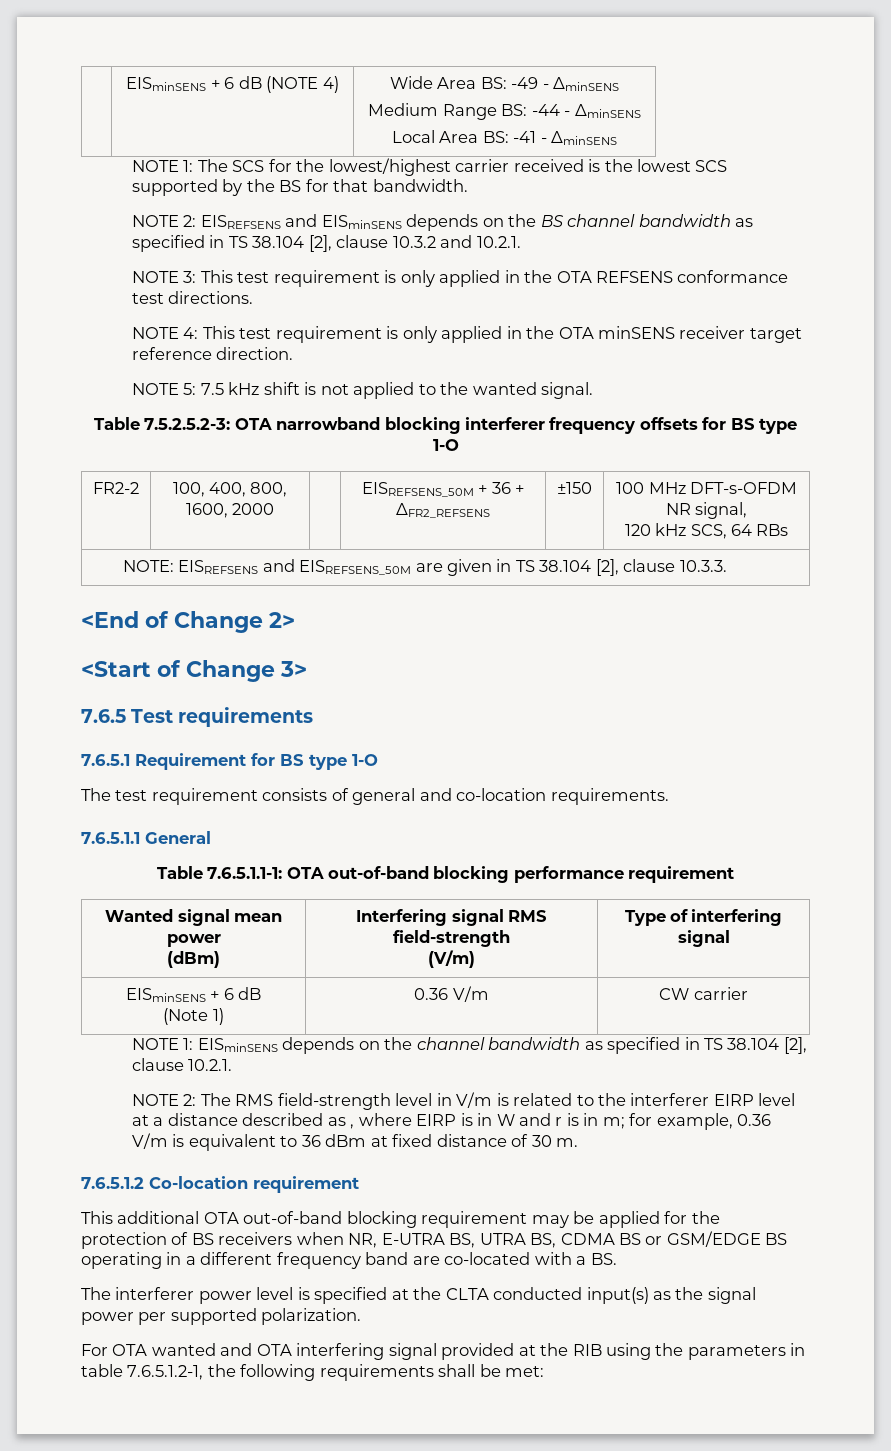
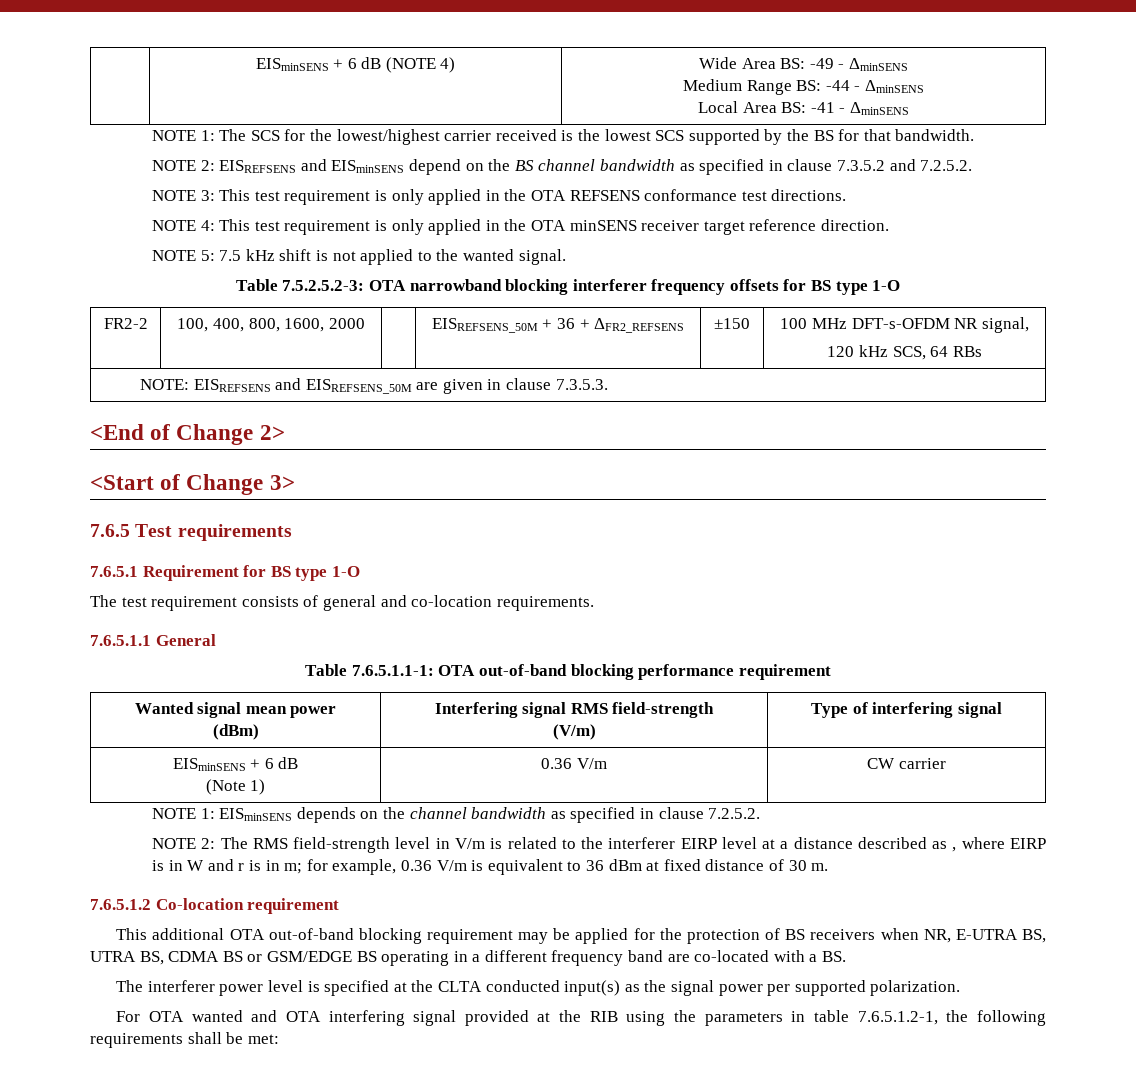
[406,214,479,231] depends -> [409,159,462,175] depend
[228,235,521,252] TS 38.104 [2], clause 10.3.2 and 10.2.1. -> [787,159,973,171] clause 7.3.5.2 and 7.2.5.2.
[515,559,727,576] TS 38.104 [2], clause 10.3.3. -> [506,378,608,390] clause 7.3.5.3.
[704,1037,807,1054] [132,1058,233,1071] TS 38.104 [2], clause 10.2.1. -> [658,807,761,819] clause 7.2.5.2.

